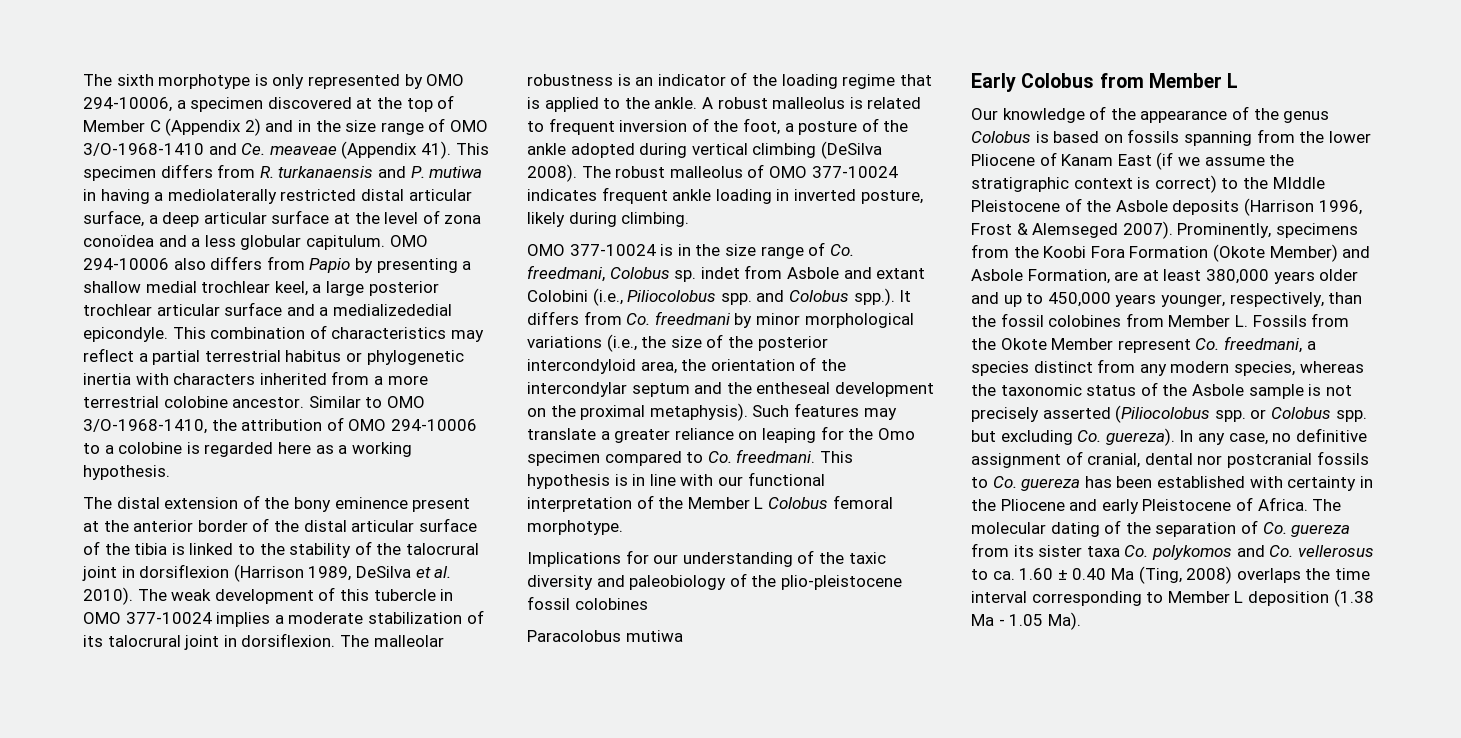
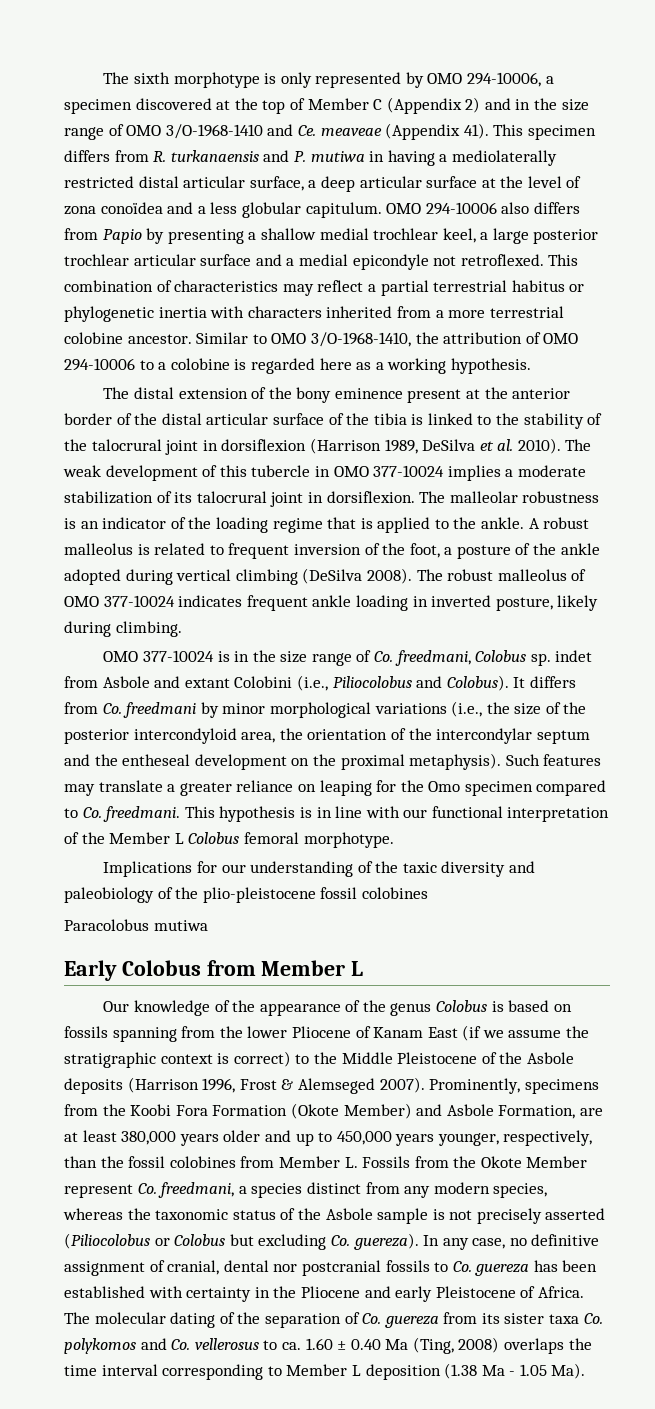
[332,304,452,316] [83,327,168,342] medializededial epicondyle. -> [298,254,544,270] medial epicondyle not retroflexed.
[720,288,895,306] spp. and Colobus spp.). -> [416,675,509,691] and Colobus).
[1272,177,1325,189] MIddle -> [341,1052,393,1064] Middle
[1214,410,1246,422] spp. -> (150, 1241) none
[1335,410,1367,422] spp. -> (226, 1240) none

